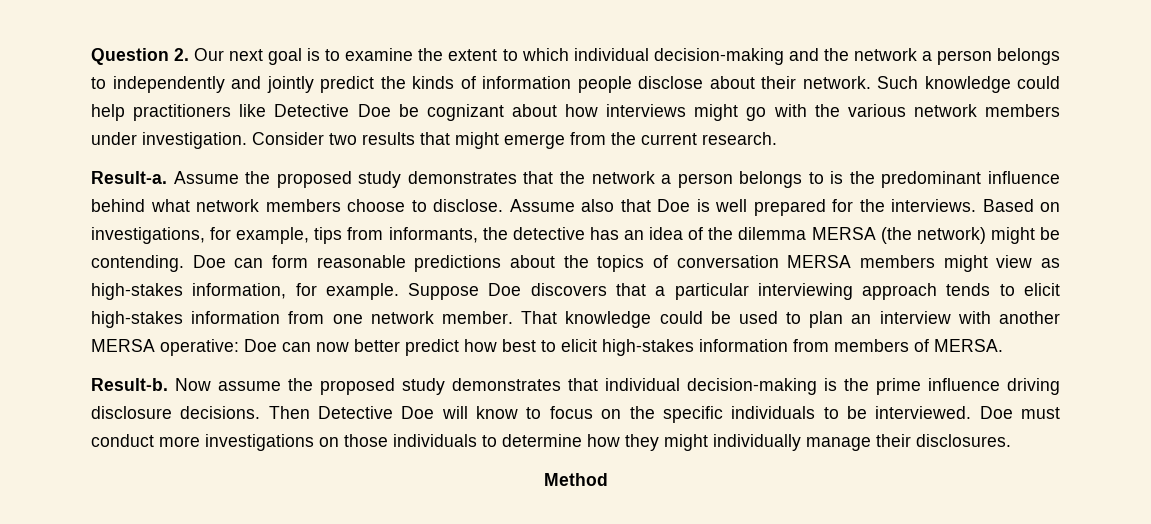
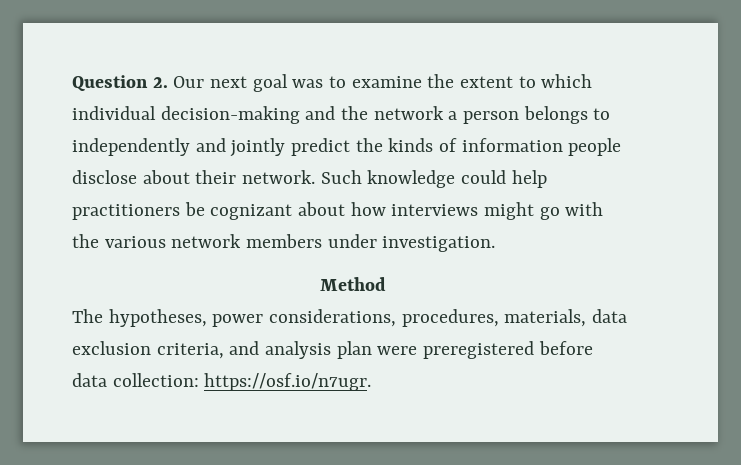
[307,48,321,61] is -> [292,79,324,88] was
[239,104,391,117] like Detective Doe -> (180, 212) none
[252,132,777,149] [91,171,1060,188] [91,199,1060,216] [91,227,1060,244] [91,255,1060,272] [91,283,1061,300] [91,311,1060,328] [91,339,1003,356] [91,378,1060,395] [91,406,1061,423] [91,434,1011,451] [543,473,608,486] Consider two results that might emerge from the current research. // Result-a. Assume the proposed study demonstrates that the network a person belongs to is the predominant influence behind what network members choose to disclose. Assume also that Doe is well prepared for the interviews. Based on investigations, for example, tips from informants, the detective has an idea of the dilemma MERSA (the network) might be contending. Doe can form reasonable predictions about the topics of conversation MERSA members might view as high-stakes information, for example. Suppose Doe discovers that a particular interviewing approach tends to elicit high-stakes information from one network member. That knowledge could be used to plan an interview with another MERSA operative: Doe can now better predict how best to elicit high-stakes information from members of MERSA. // Result-b. Now assume the proposed study demonstrates that individual decision-making is the prime influence driving disclosure decisions. Then Detective Doe will know to focus on the specific individuals to be interviewed. Doe must conduct more investigations on those individuals to determine how they might individually manage their disclosures. // Method -> [319,277,386,291] [72,309,628,327] [72,341,593,359] [72,373,372,391] // Method // The hypotheses, power considerations, procedures, materials, data exclusion criteria, and analysis plan were preregistered before data collection: https://osf.io/n7ugr.

